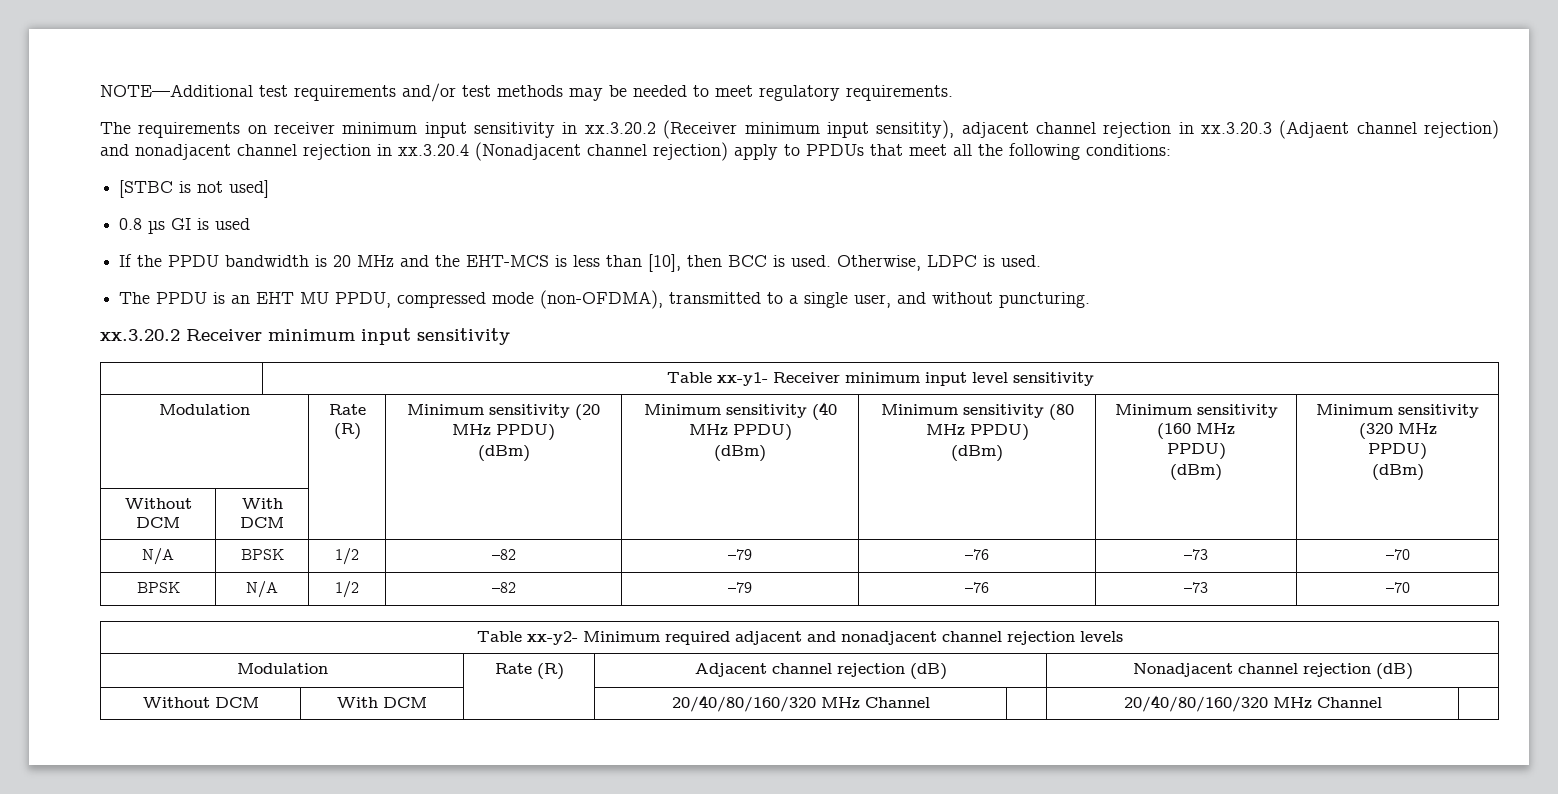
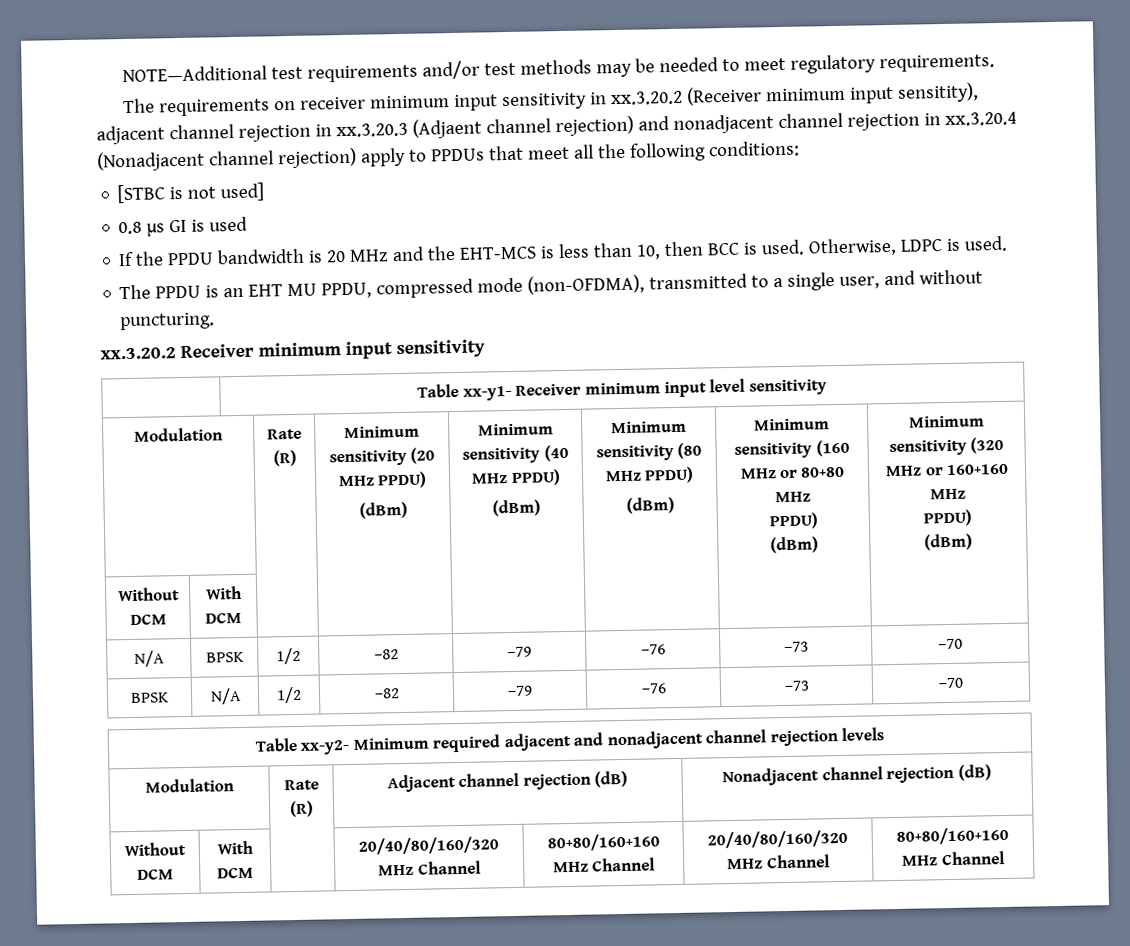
[648,254,682,272] [10], -> [636,244,662,260] 10,
(1235, 429) none -> [779,466,846,479] [775,491,811,503] or 80+80 MHz
(1437, 429) none -> [924,463,1009,476] [929,488,966,500] or 160+160 MHz
[1123,695,1382,712] | 20/40/80/160/320 MHz Channel | -> [546,833,660,852] [552,857,656,873] [707,829,848,849] [727,854,830,870] [896,826,1009,845] [902,851,1005,866] 80+80/160+160 MHz Channel | 20/40/80/160/320 MHz Channel | 80+80/160+160 MHz Channel

